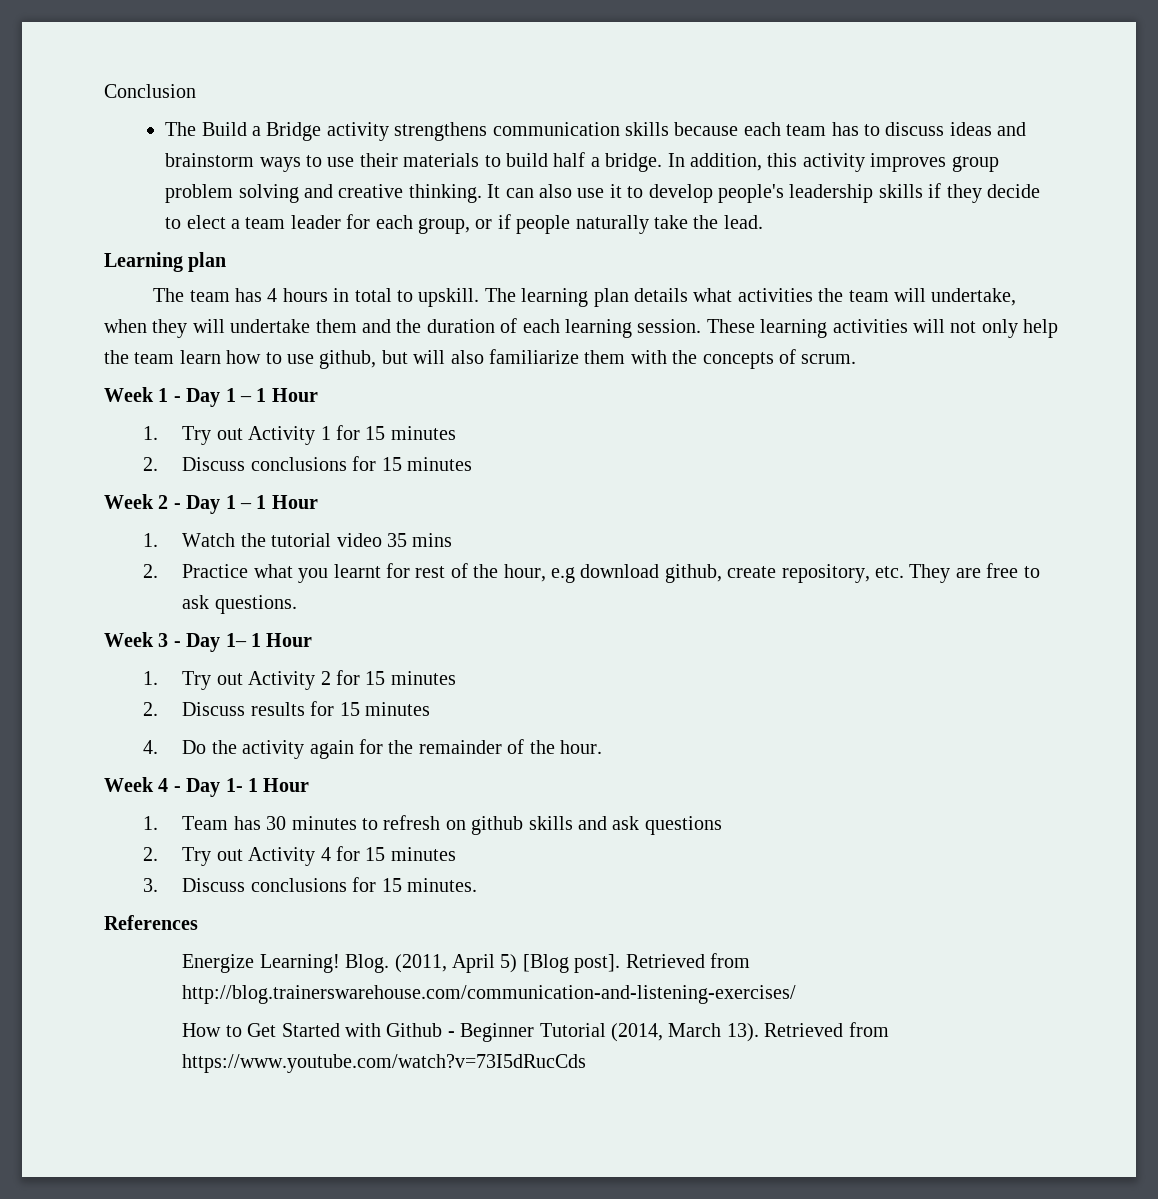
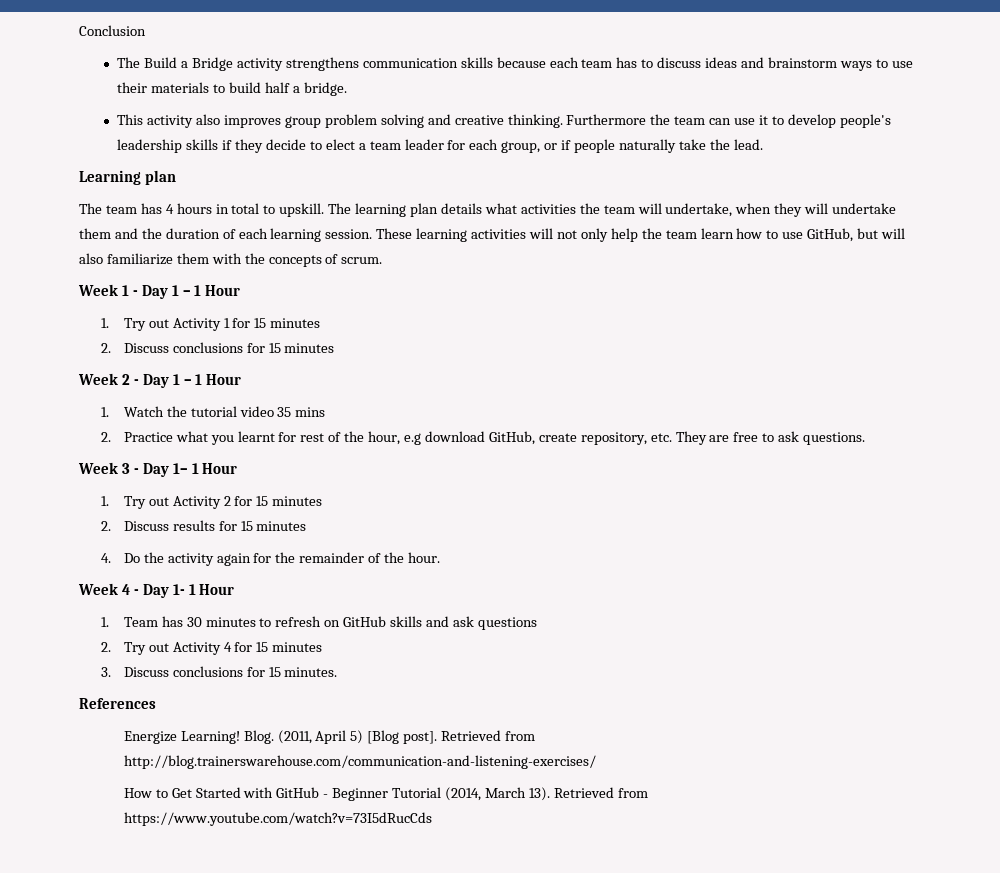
[667,153,865,172] In addition, this activity -> [117,114,221,128] // This activity also
[487,184,573,198] It can also -> [566,114,732,125] Furthermore the team can
[319,350,377,369] github, -> [807,228,854,242] GitHub,
[664,564,722,583] github, -> [488,431,535,445] GitHub,
[471,816,524,835] github -> [343,616,387,627] GitHub
[386,1023,443,1037] Github -> [276,787,320,798] GitHub

